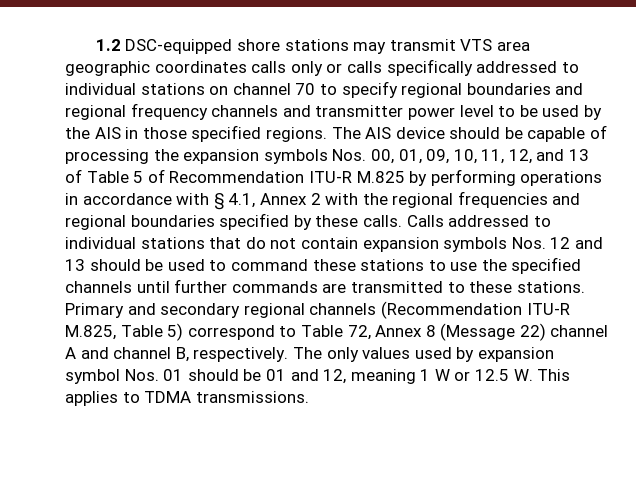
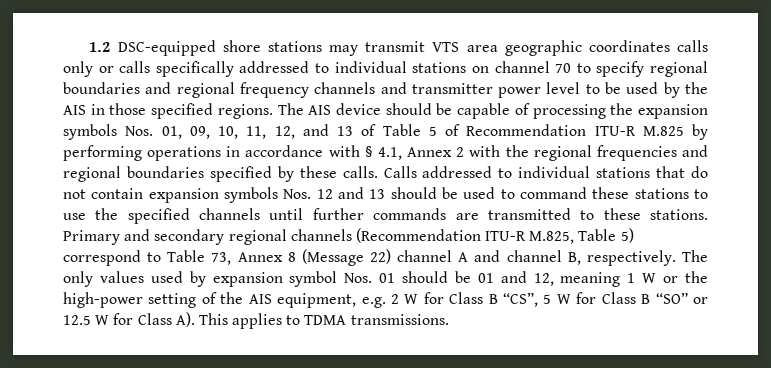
[370,149,394,164] 00, -> (154, 131) none
[347,325,371,340] 72, -> [211,252,232,265] 73,
[475,369,533,381] 12.5 W. -> [684,271,708,283] [63,292,709,308] [63,312,195,327] the high-power setting of the AIS equipment, e.g. 2 W for Class B “CS”, 5 W for Class B “SO” or 12.5 W for Class A).

